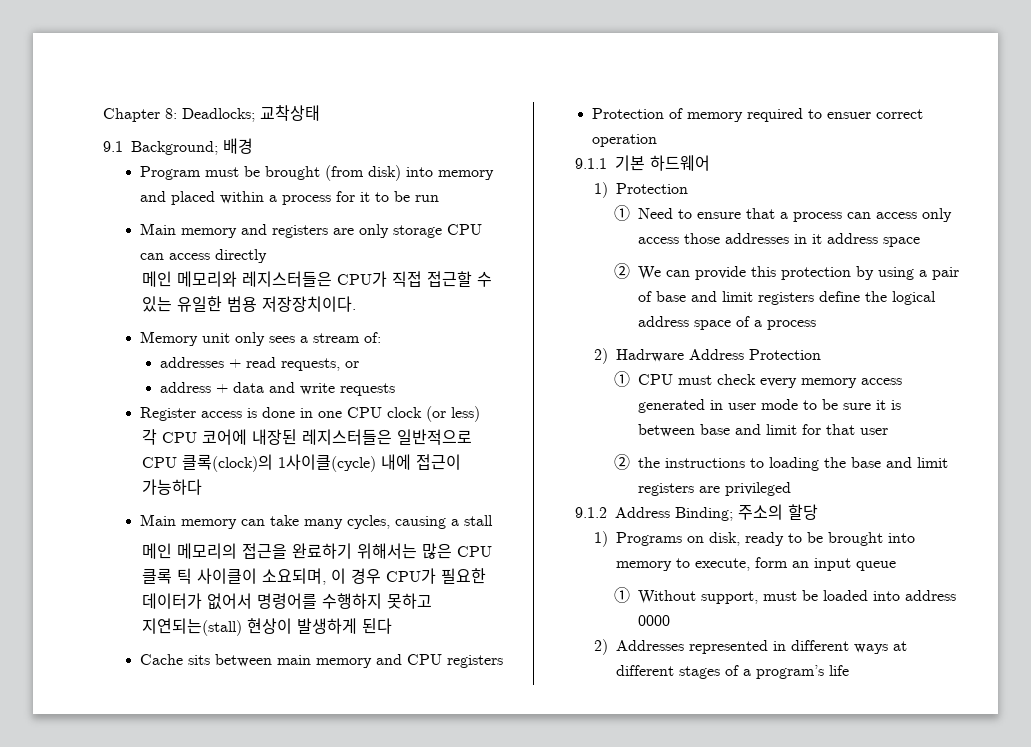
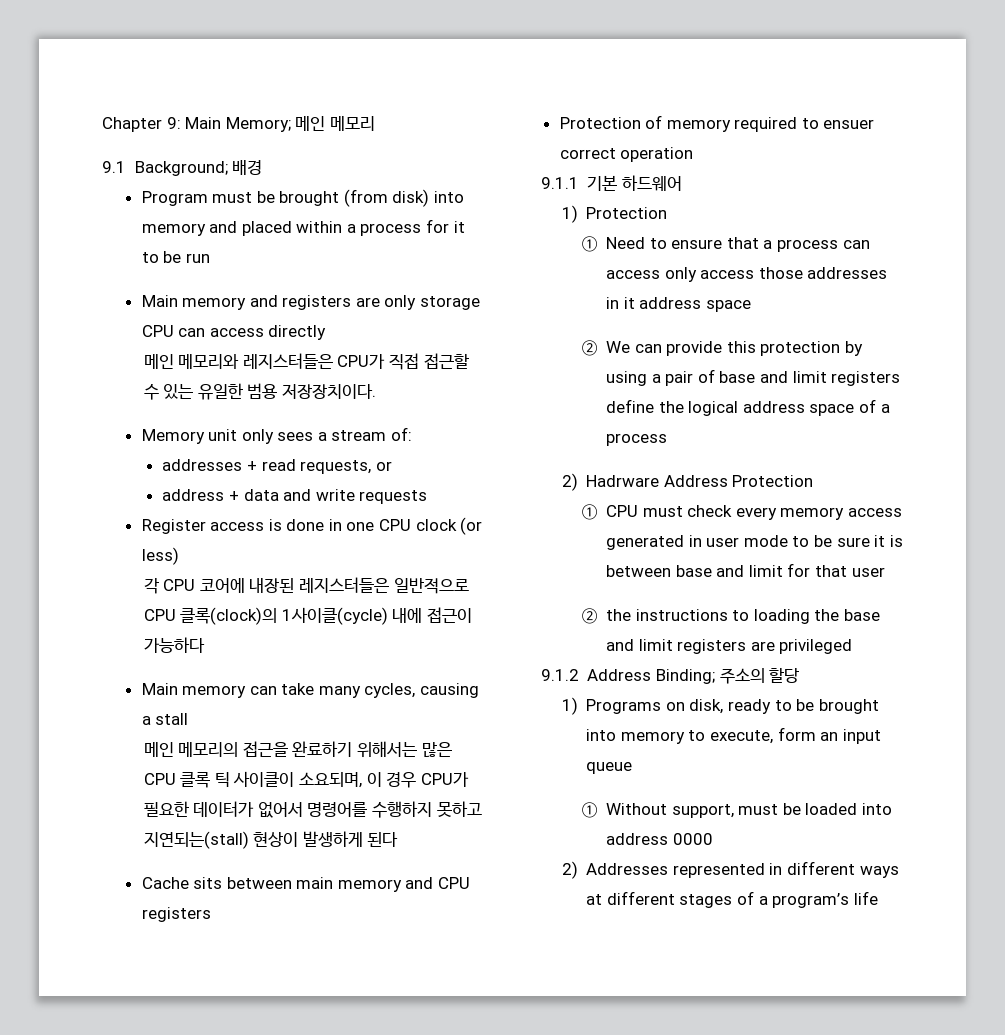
[165,105,320,122] 8: Deadlocks; 교착상태 -> [166,116,375,132] 9: Main Memory; 메인 메모리

